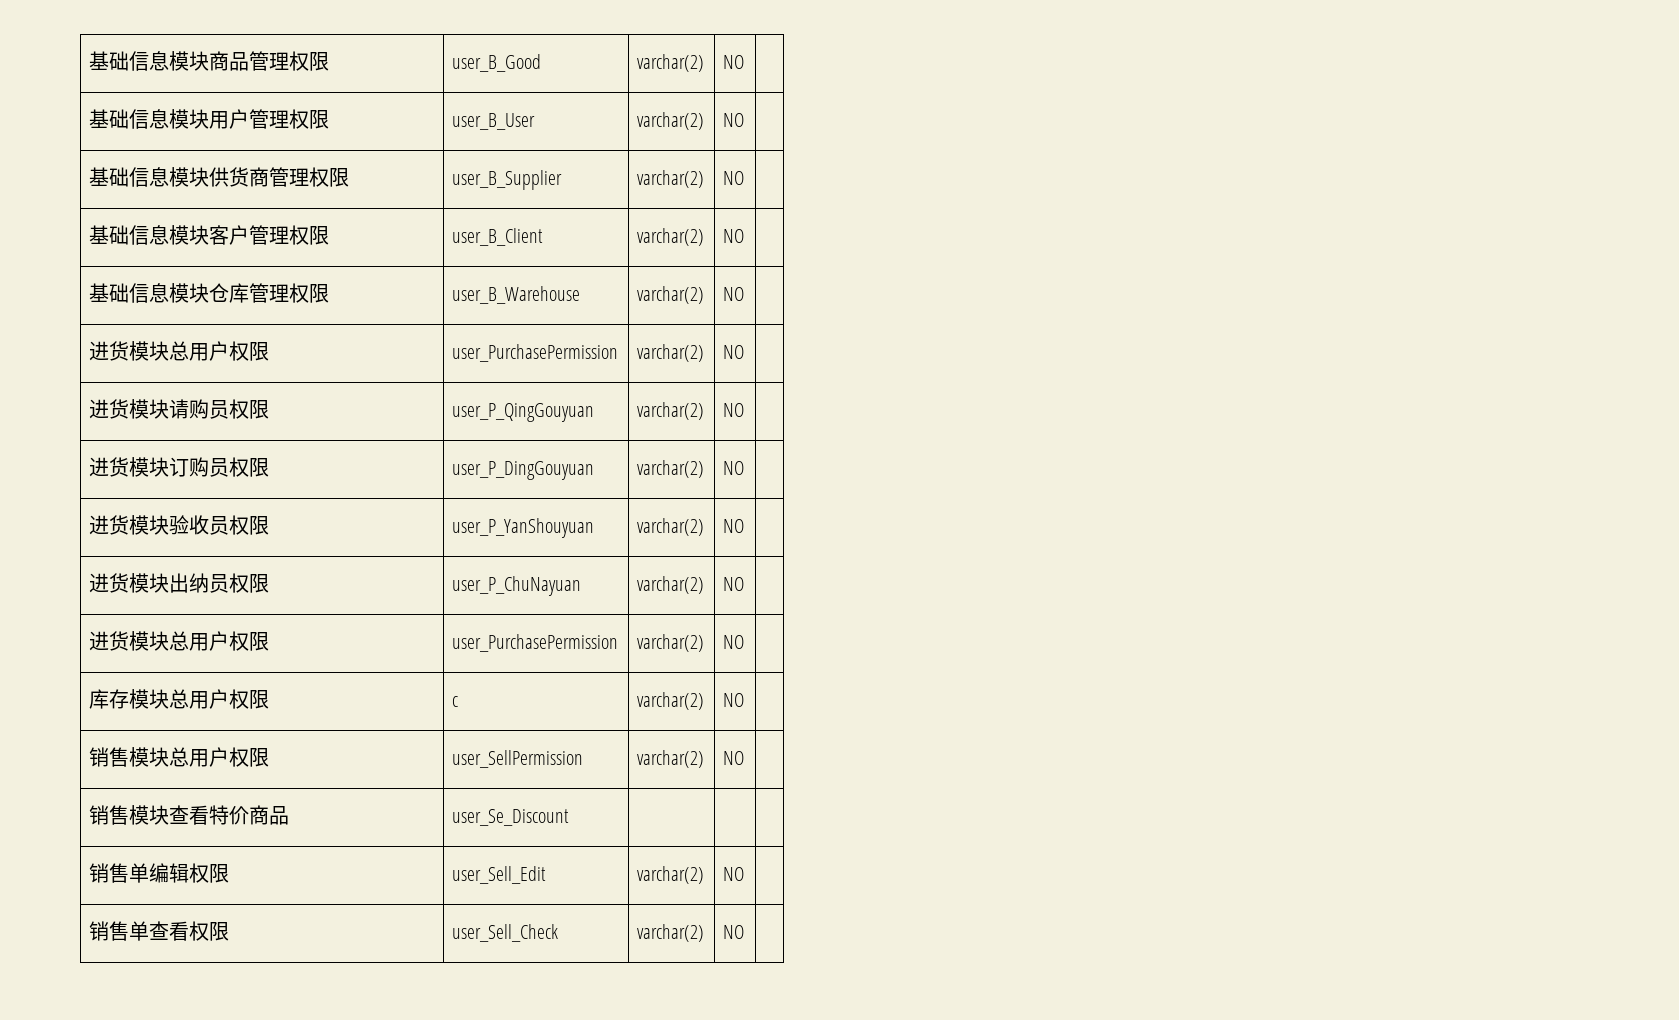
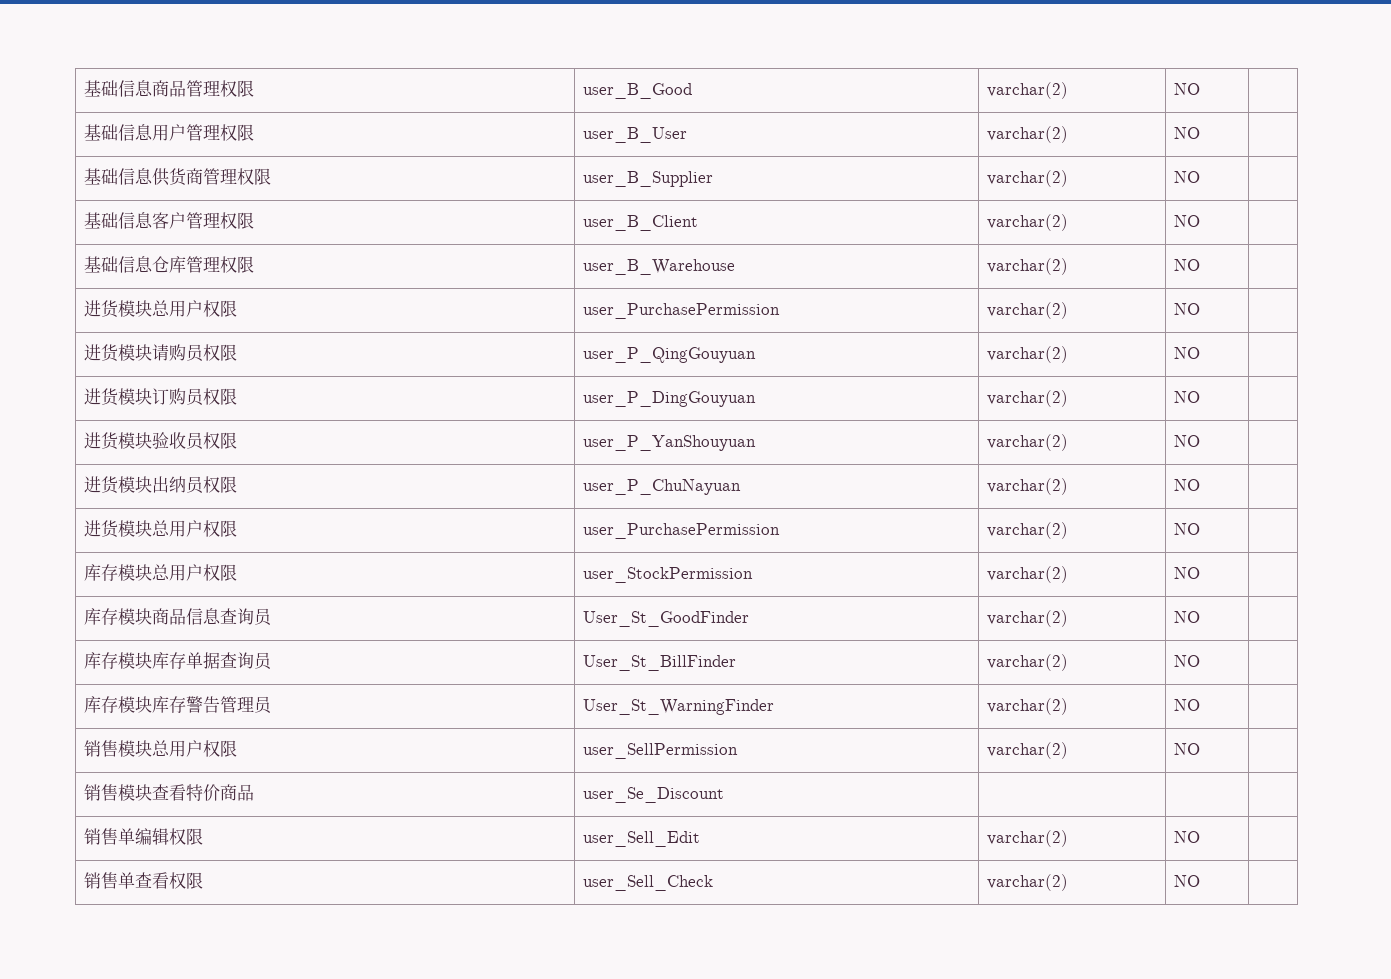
[89,51,210,71] 基础信息模块 -> [83,80,153,97] 基础信息
[169,109,210,129] 模块 -> (153, 132) none
[169,167,210,187] 模块 -> (153, 176) none
[169,225,210,245] 模块 -> (153, 220) none
[169,283,210,303] 模块 -> (153, 264) none
[452,696,459,707] c -> [582,567,753,583] [986,566,1068,583] [1173,567,1200,579] [83,608,273,626] [582,611,749,627] [986,610,1068,627] [1173,611,1200,623] [83,652,273,670] [582,655,736,671] [986,654,1068,671] [1173,655,1200,667] [83,696,273,714] [582,699,774,715] user_StockPermission | varchar(2) | NO | // 库存模块商品信息查询员 | User_St_GoodFinder | varchar(2) | NO | // 库存模块库存单据查询员 | User_St_BillFinder | varchar(2) | NO | // 库存模块库存警告管理员 | User_St_WarningFinder

